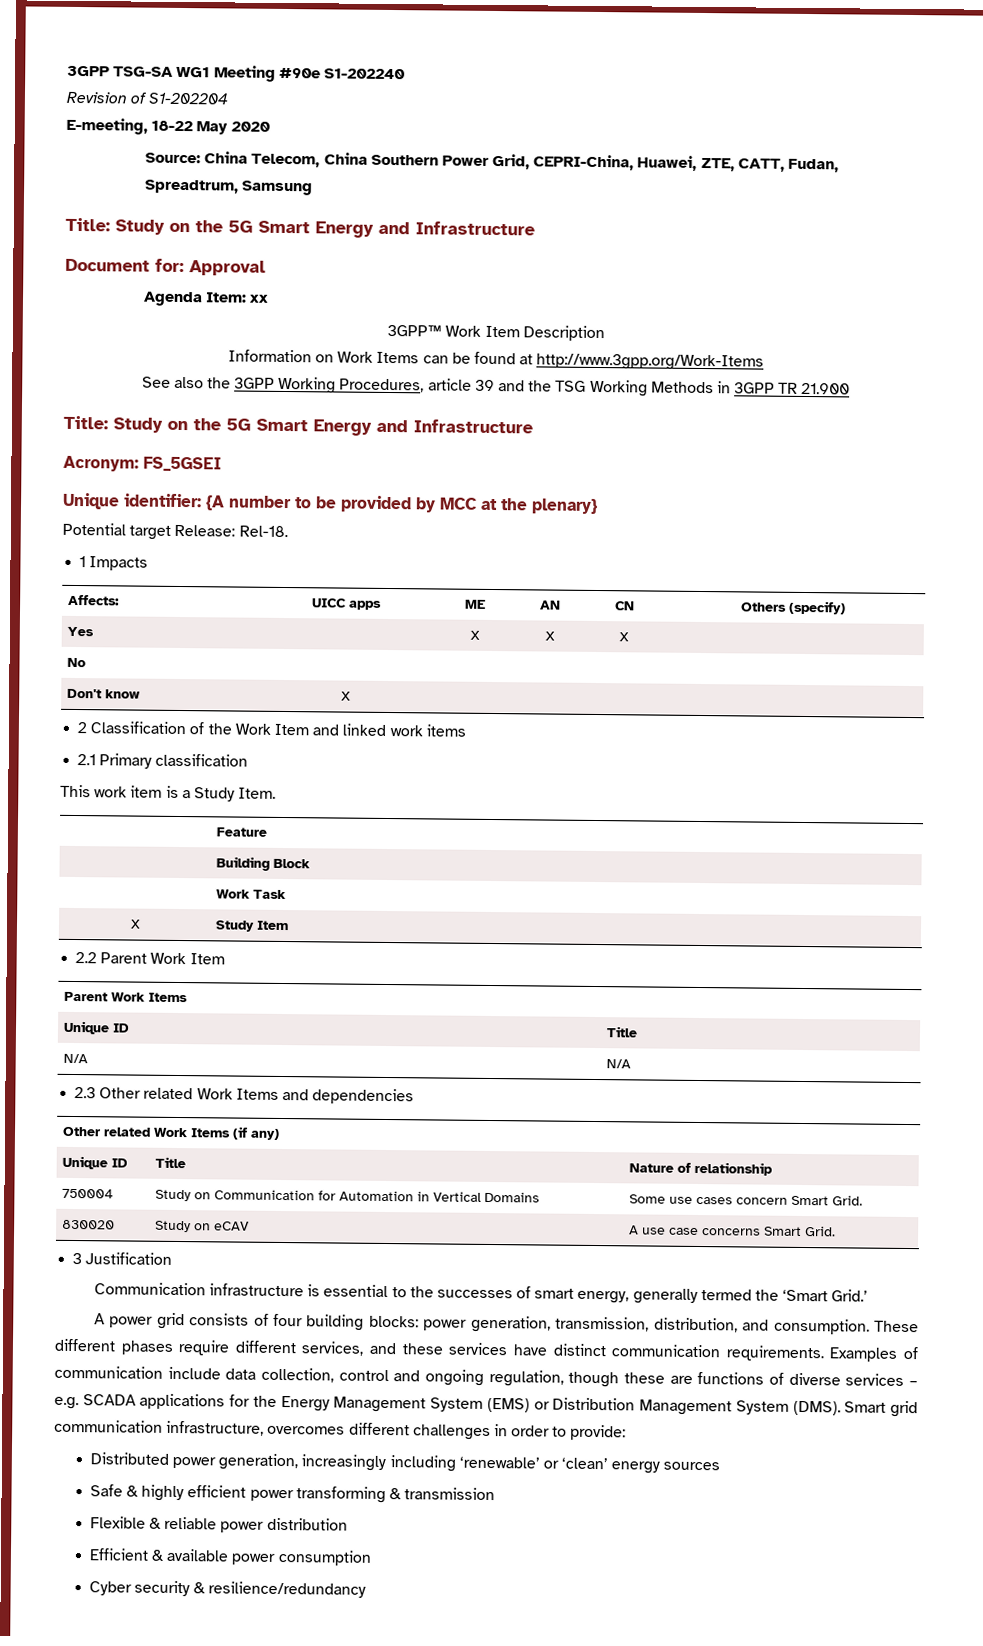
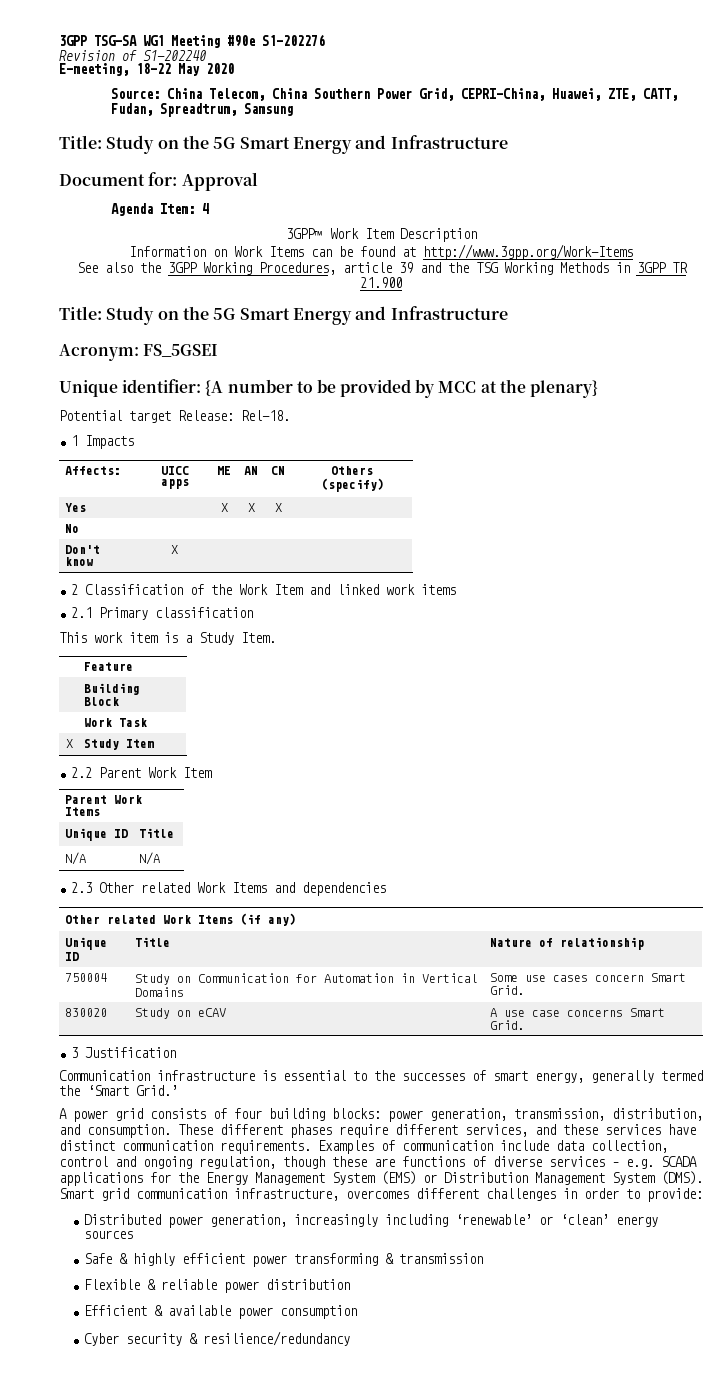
[323,68,405,80] S1-202240 -> [262,34,325,46] S1-202276
[148,92,229,105] S1-202204 -> [143,50,206,61] S1-202240
[249,294,270,303] xx -> [202,203,210,214] 4

